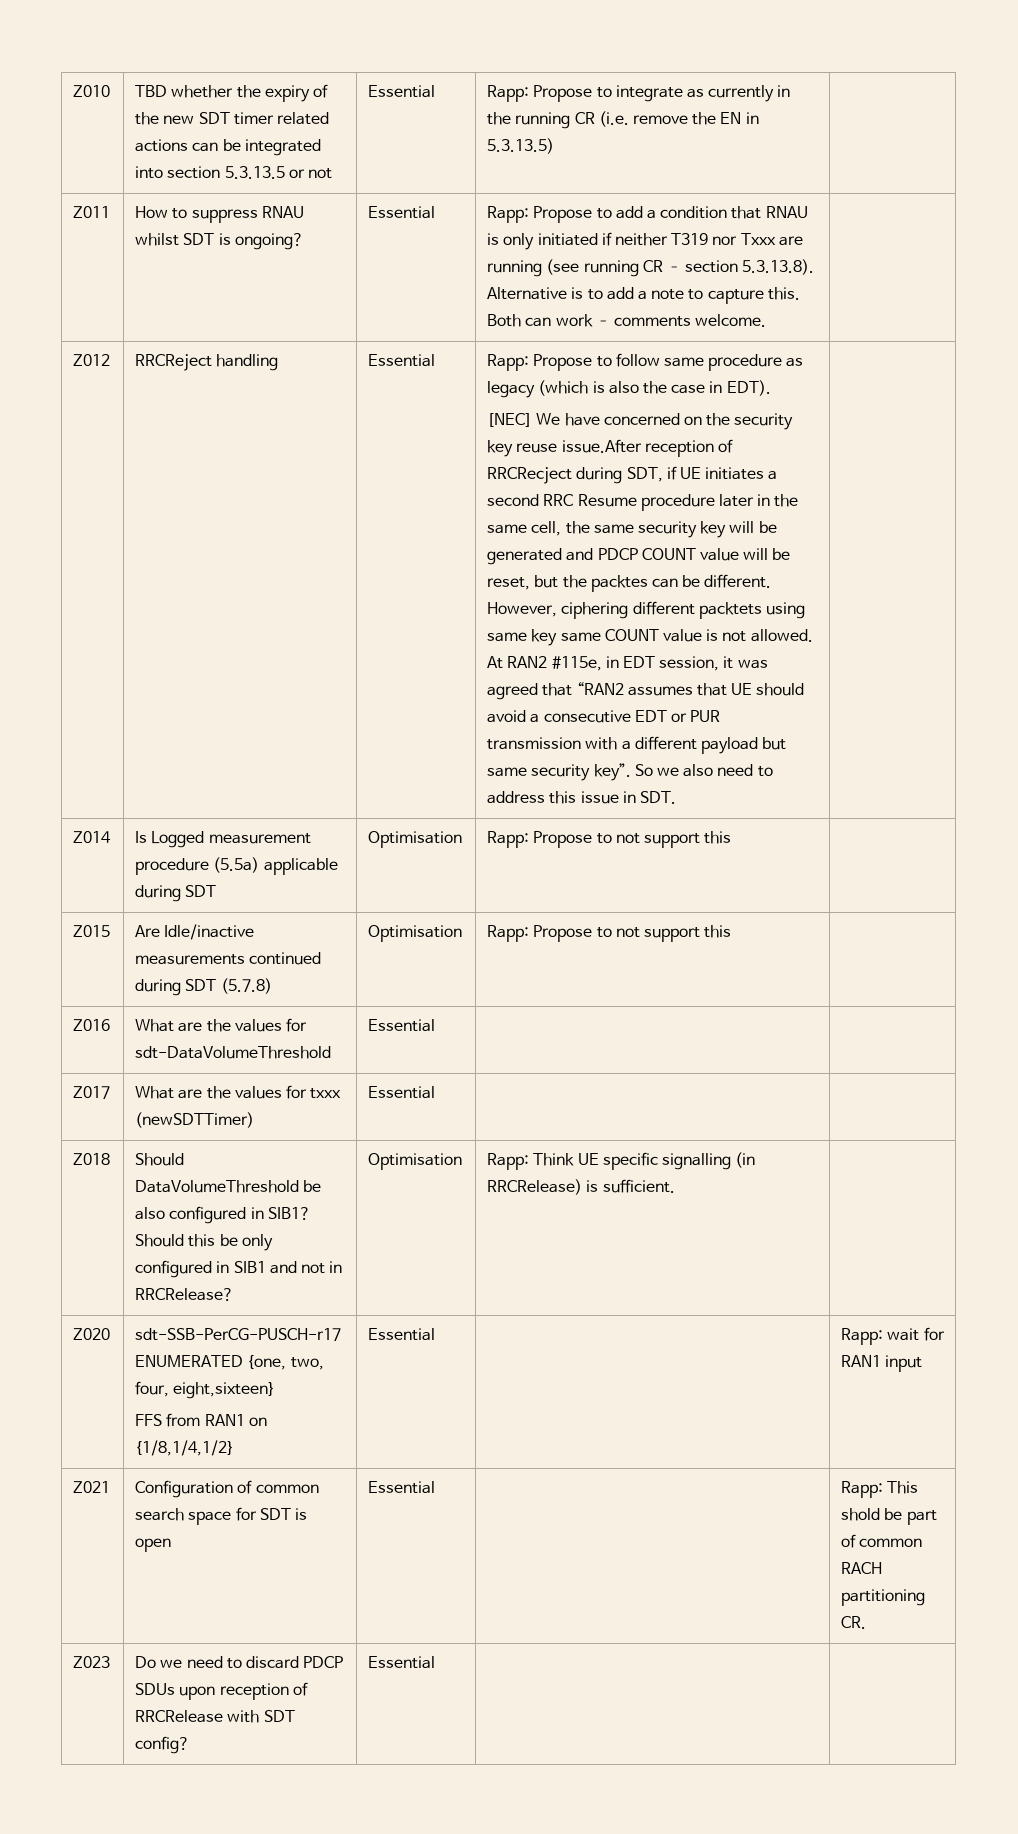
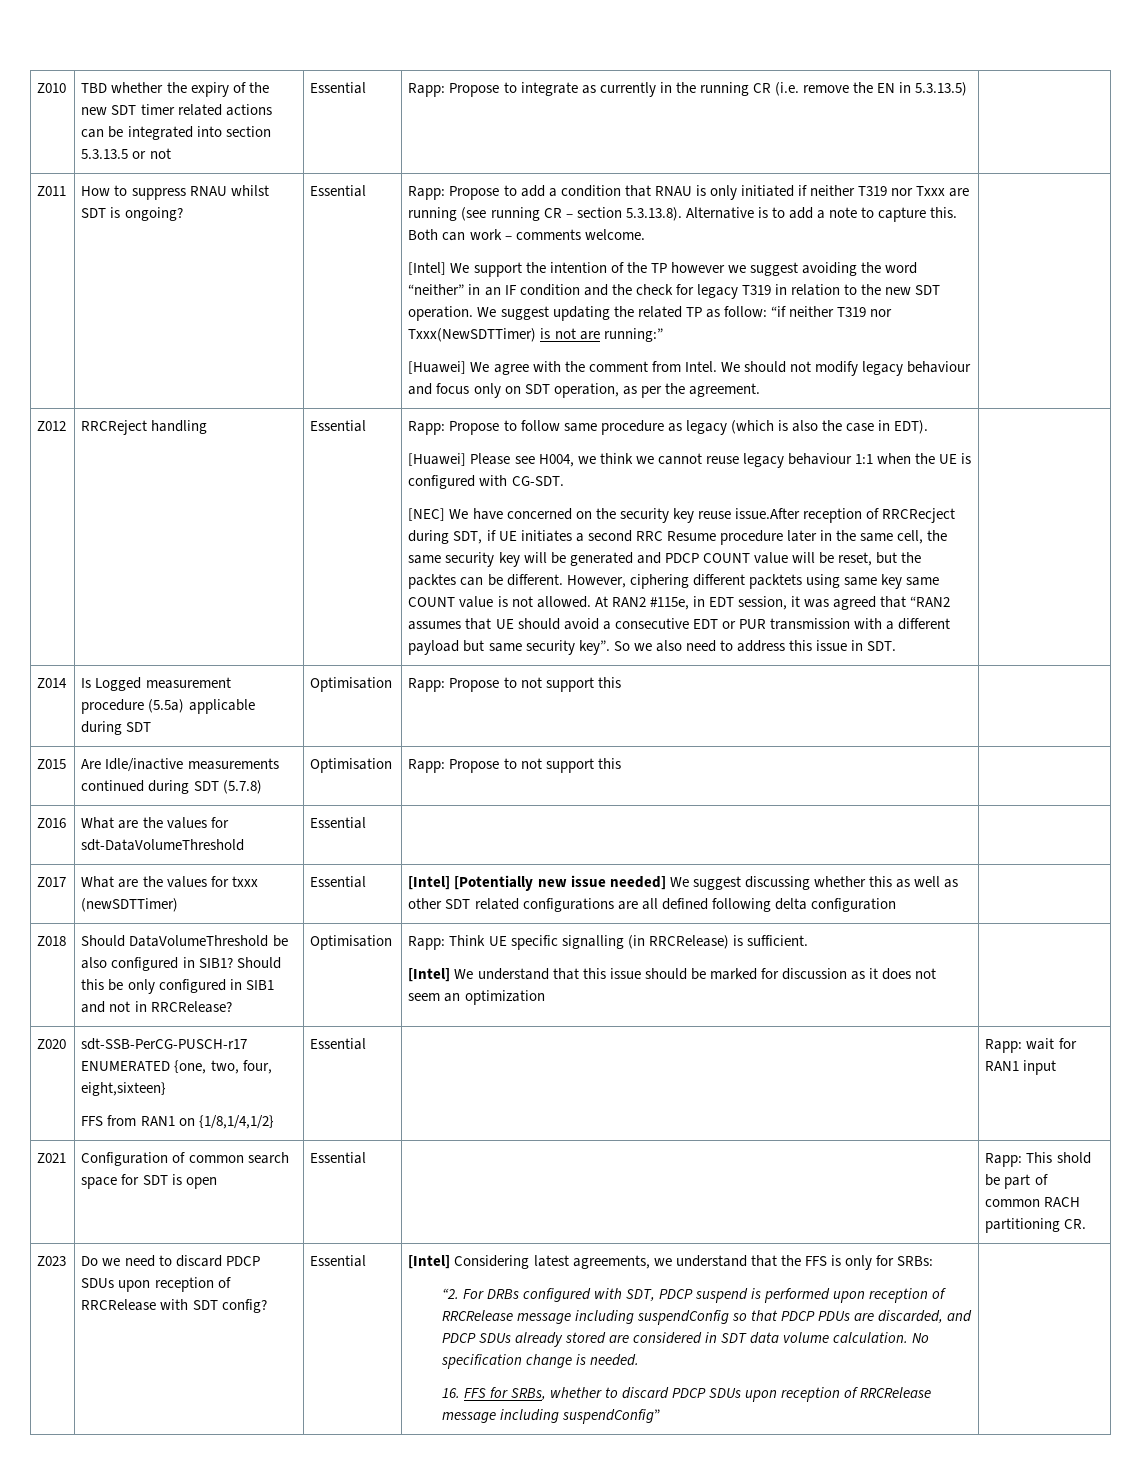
(767, 320) none -> [408,262,918,277] [408,284,941,299] [408,306,893,321] [408,328,663,342] [408,361,972,376] [408,383,760,398] // [Intel] We support the intention of the TP however we suggest avoiding the word “neither” in an IF condition and the check for legacy T319 in relation to the new SDT operation. We suggest updating the related TP as follow: “if neither T319 nor Txxx(NewSDTTimer) is not are running:” // [Huawei] We agree with the comment from Intel. We should not modify legacy behaviour and focus only on SDT operation, as per the agreement.
(771, 388) none -> [408,453,972,468] [408,475,564,489] // [Huawei] Please see H004, we think we cannot reuse legacy behaviour 1:1 when the UE is configured with CG-SDT.
(436, 1092) none -> [408,875,959,891] [408,898,896,912] [Intel] [Potentially new issue needed] We suggest discussing whether this as well as other SDT related configurations are all defined following delta configuration
(675, 1186) none -> [408,968,937,982] [408,990,545,1005] // [Intel] We understand that this issue should be marked for discussion as it does not seem an optimization
(436, 1662) none -> [408,1255,934,1270] [441,1288,947,1303] [441,1310,973,1325] [441,1332,930,1347] [440,1354,639,1369] [441,1387,932,1402] [441,1409,660,1424] [Intel] Considering latest agreements, we understand that the FFS is only for SRBs: // “2. For DRBs configured with SDT, PDCP suspend is performed upon reception of RRCRelease message including suspendConfig so that PDCP PDUs are discarded, and PDCP SDUs already stored are considered in SDT data volume calculation. No specification change is needed. // 16. FFS for SRBs, whether to discard PDCP SDUs upon reception of RRCRelease message including suspendConfig”

